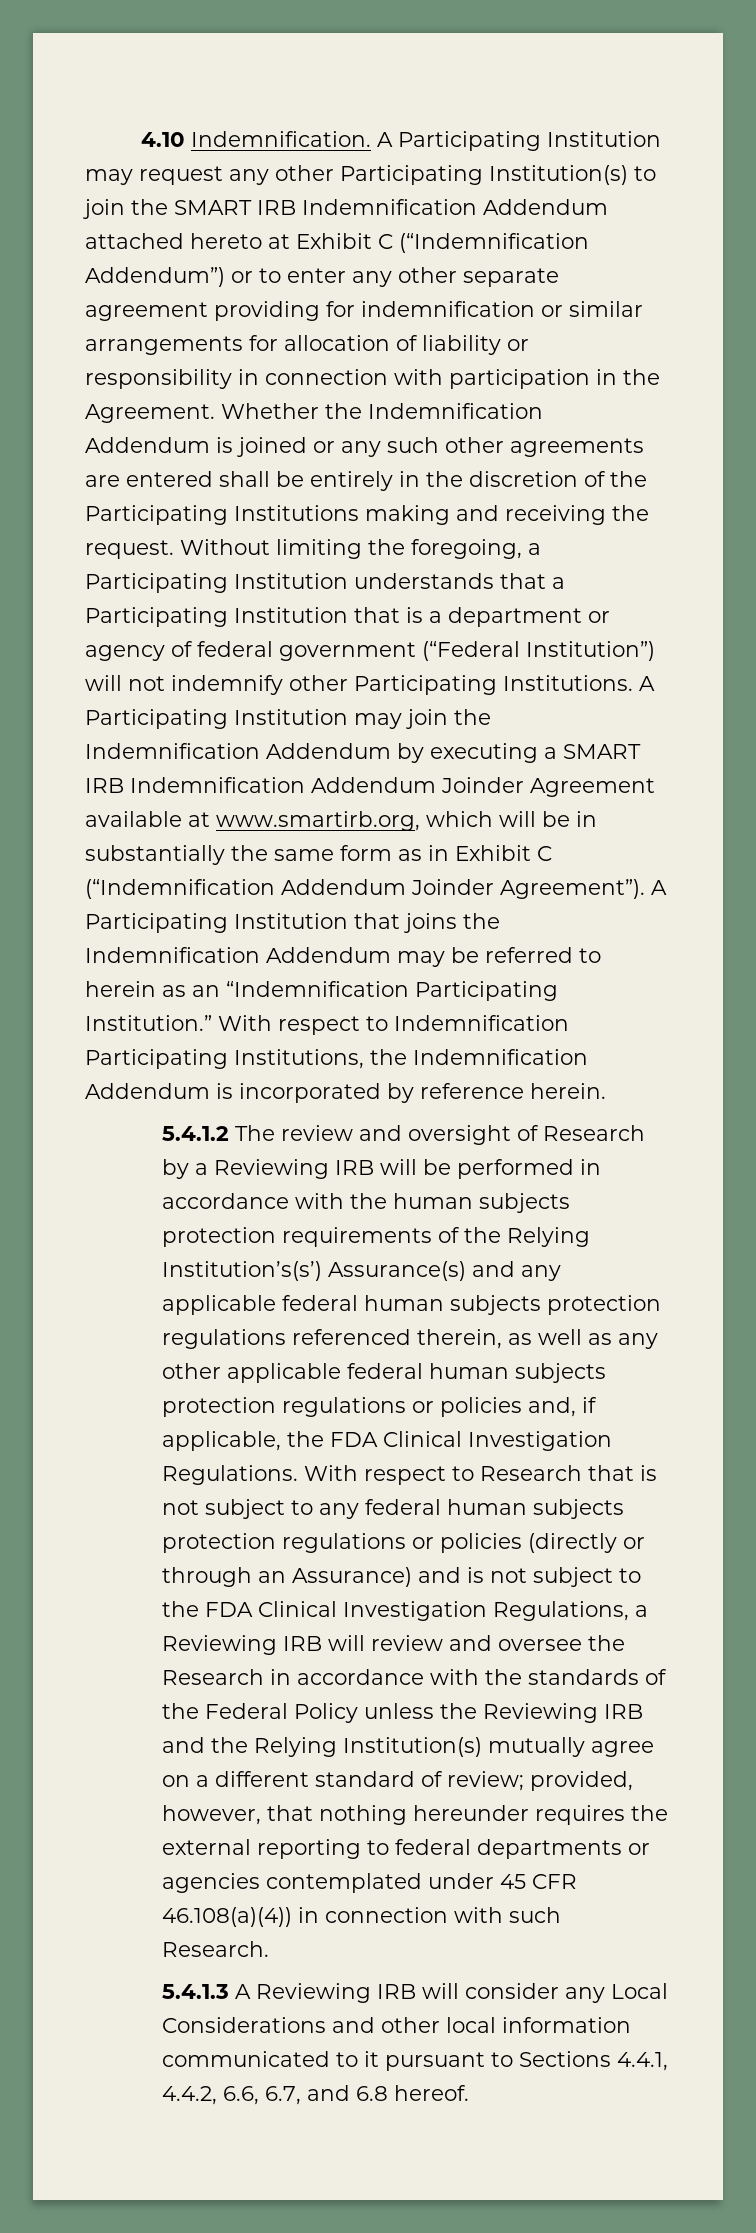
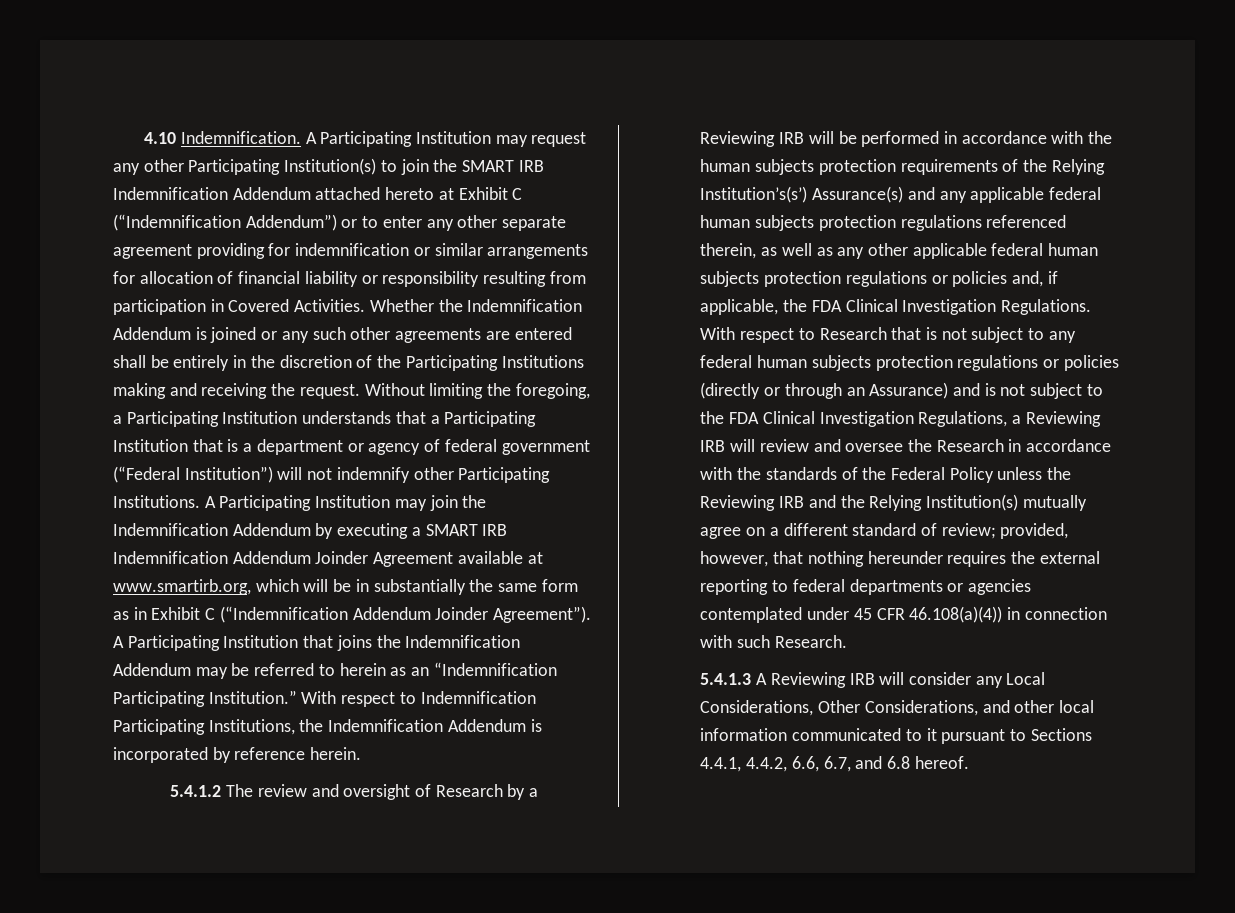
(418, 343) none -> [238,271,301,284] financial
[238,369,660,389] [85,404,215,423] in connection with participation in the Agreement. -> [483,271,586,287] [113,299,366,315] resulting from participation in Covered Activities.
[162,2017,327,2033] Considerations -> [700,700,978,716] Considerations, Other Considerations,

